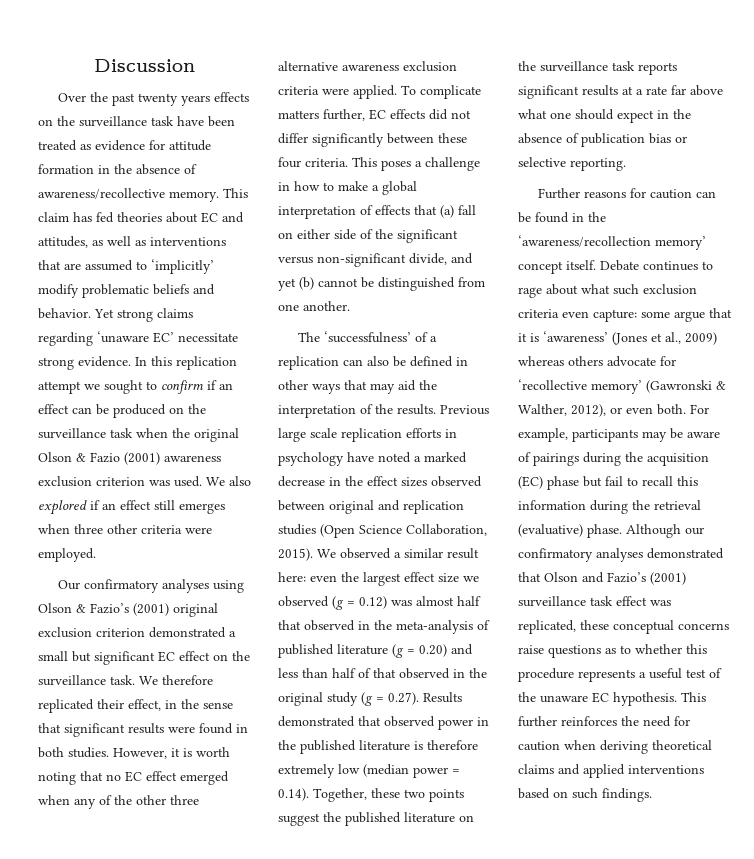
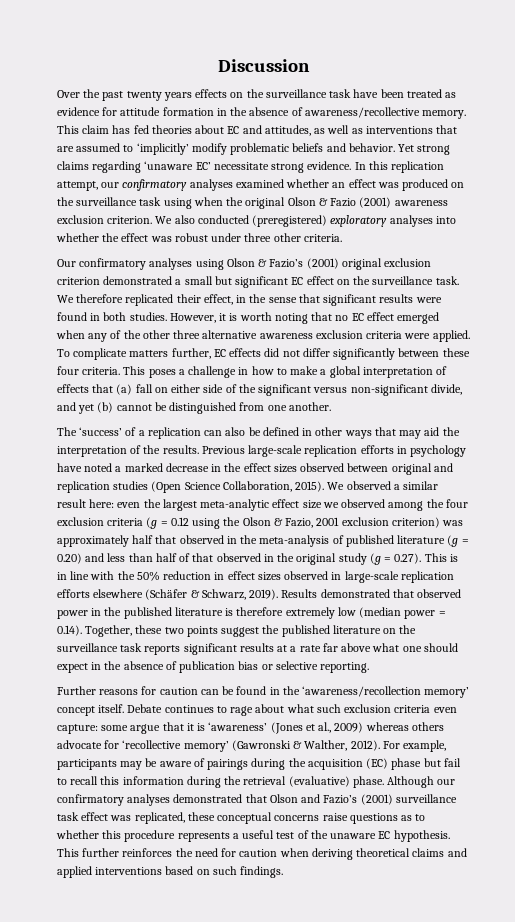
[38,380,233,394] [38,404,109,415] attempt we sought to confirm if an effect can be -> [57,179,399,191] attempt, our confirmatory analyses examined whether an effect was
(133, 433) none -> [163,198,192,209] using
[96,476,251,487] [38,500,225,515] [38,524,212,534] [38,548,96,562] criterion was used. We also explored if an effect still emerges when three other criteria were employed. -> [107,215,456,227] [56,233,342,242] criterion. We also conducted (preregistered) exploratory analyses into whether the effect was robust under three other criteria.
[323,331,411,343] ‘successfulness’ -> [79,427,123,436] ‘success’
[278,428,337,442] large scale -> [248,445,303,457] large-scale
(401, 579) none -> [200,499,270,511] meta-analytic
[332,596,454,610] (g = 0.12) was almost -> [388,499,468,511] [57,517,464,529] [57,535,129,547] among the four exclusion criteria (g = 0.12 using the Olson & Fazio, 2001 exclusion criterion) was approximately
(419, 698) none -> [424,553,458,562] [57,571,454,583] [57,589,279,600] This is in line with the 50% reduction in effect sizes observed in large-scale replication efforts elsewhere (Schäfer & Schwarz, 2019).
[571,404,686,417] 2012), or even both. -> [350,740,380,751] 2012).

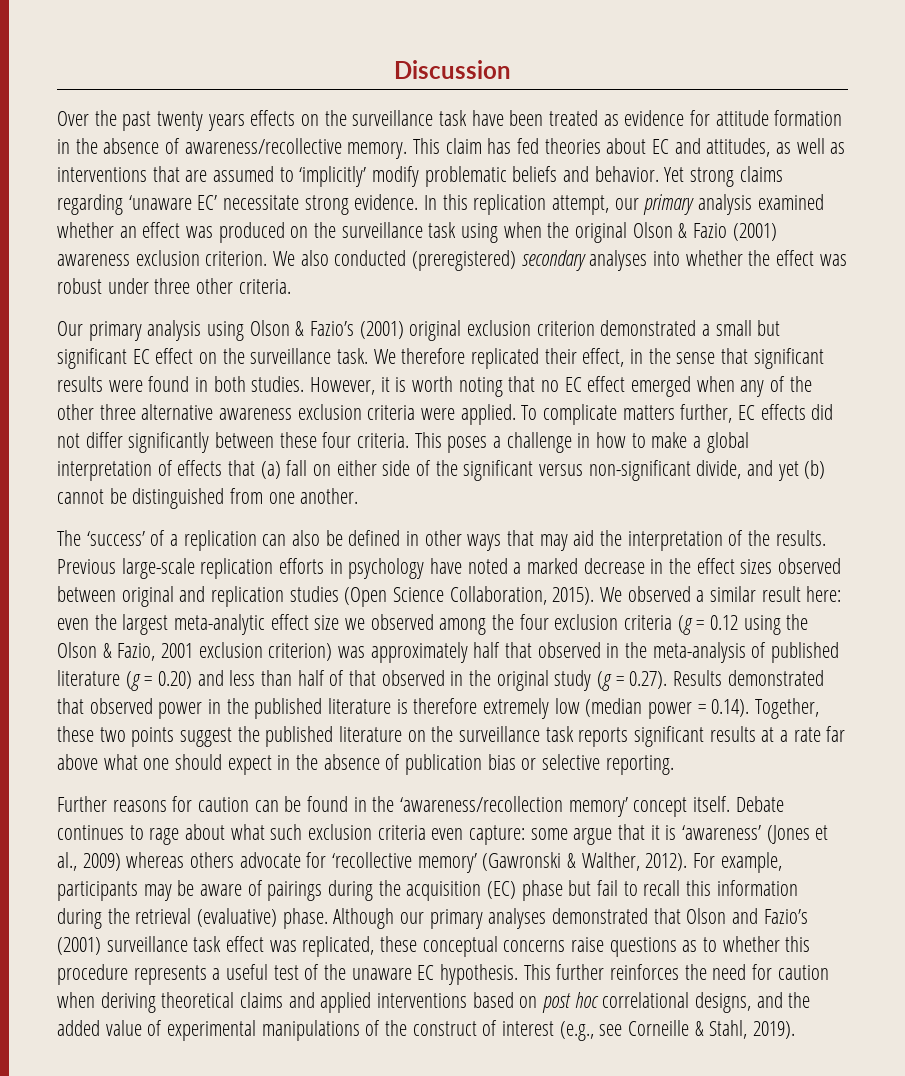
[122,179,233,191] confirmatory analyses -> [643,194,753,215] primary analysis
[330,215,388,227] exploratory -> [521,250,586,271] secondary
[79,258,193,270] confirmatory analyses -> [88,320,202,341] primary analysis
[424,553,458,562] [57,571,454,583] [57,589,279,600] This is in line with the 50% reduction in effect sizes observed in large-scale replication efforts elsewhere (Schäfer & Schwarz, 2019). -> (668, 680) none
[57,794,124,806] confirmatory -> [429,909,483,929] primary
[212,866,284,878] such findings. -> [542,992,811,1013] [57,1020,796,1041] post hoc correlational designs, and the added value of experimental manipulations of the construct of interest (e.g., see Corneille & Stahl, 2019).

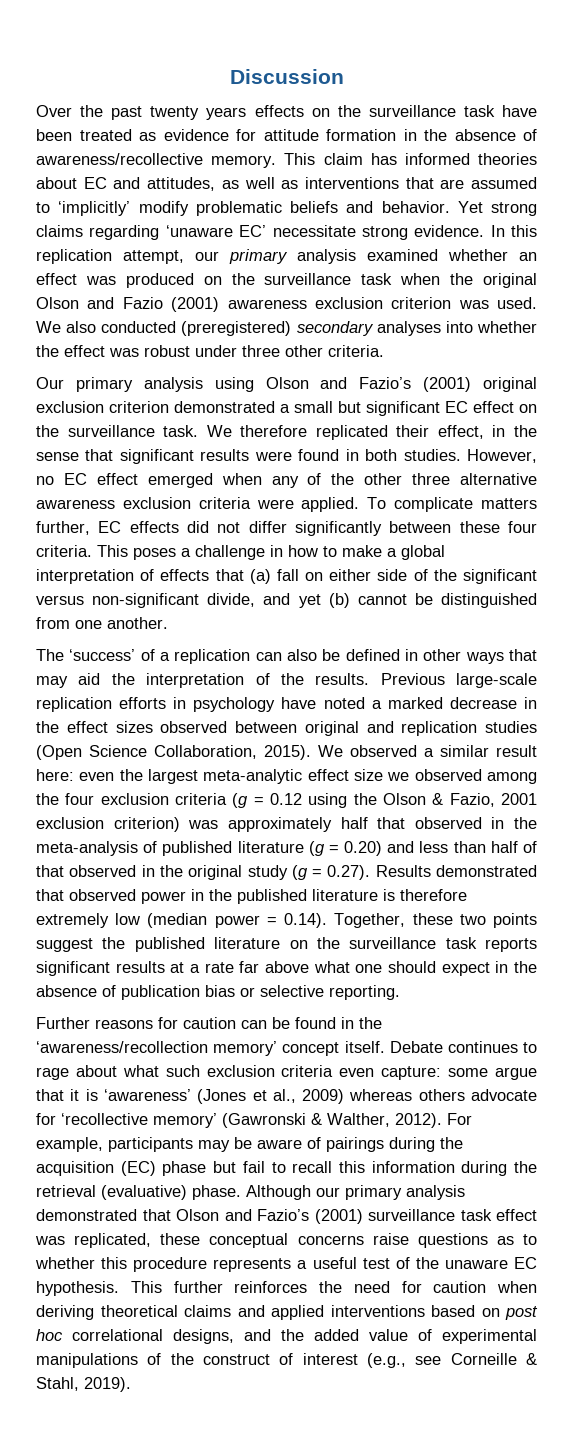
[517,138,540,154] fed -> [404,153,470,165] informed
[461,223,499,243] using -> (393, 279) none
[678,223,688,238] & -> [87,297,115,309] and
[205,251,268,266] criterion. -> [391,297,537,309] criterion was used.
[295,321,305,336] & -> [320,377,348,389] and
[380,376,536,397] it is worth noting that -> (537, 456) none
[488,908,547,929] analyses -> [406,1185,465,1200] analysis

